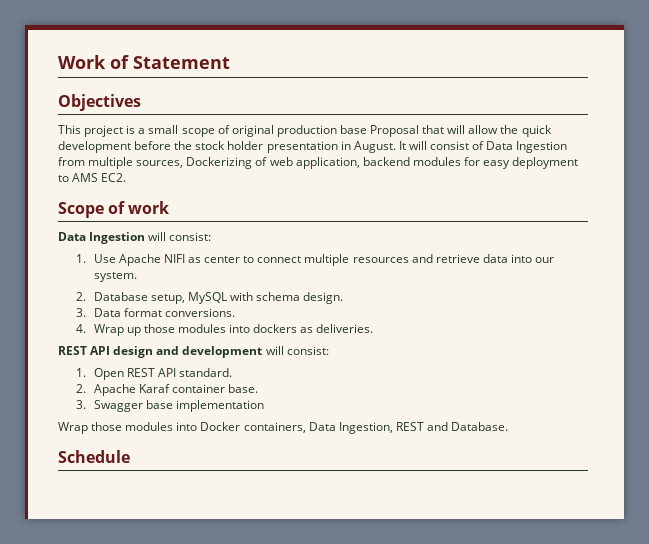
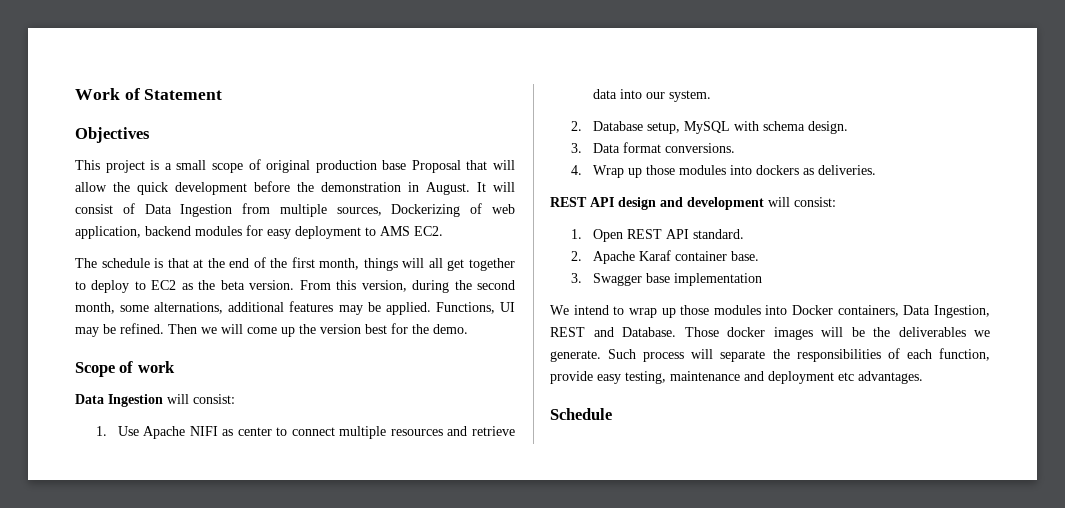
[195,141,338,153] stock holder presentation -> [321,182,401,192] demonstration
(127, 177) none -> [75,257,516,271] [75,280,515,293] [75,301,515,315] [75,323,468,337] // The schedule is that at the end of the first month, things will all get together to deploy to EC2 as the beta version. From this version, during the second month, some alternations, additional features may be applied. Functions, UI may be refined. Then we will come up the version best for the demo.
[58,422,88,434] Wrap -> [550,305,676,318] We intend to wrap up
(509, 426) none -> [684,327,990,340] [550,348,990,362] [550,371,923,384] Those docker images will be the deliverables we generate. Such process will separate the responsibilities of each function, provide easy testing, maintenance and deployment etc advantages.

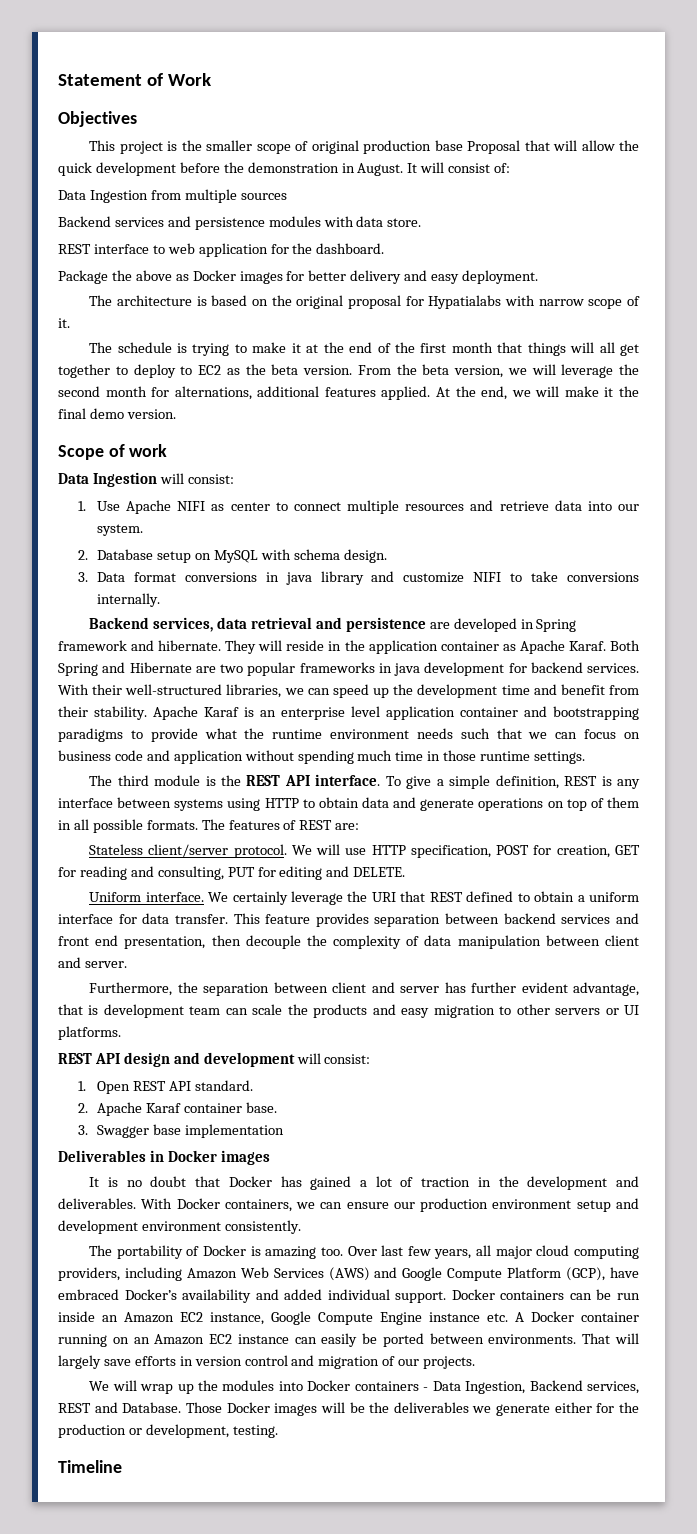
(75, 94) none -> [58,73,164,86] Statement of
[124,88,223,100] of Statement -> (212, 79) none
[164,160,207,170] a small -> [181,140,253,151] the smaller
[122,203,135,214] of -> [494,163,511,173] of: //
[336,203,515,217] [75,225,443,239] sources, Dockerizing of web application, backend modules for easy deployment to AMS EC2. -> [240,193,287,200] [58,216,422,230] [58,243,385,257] [58,270,539,284] [89,295,640,309] [58,318,70,328] sources // Backend services and persistence modules with data store. // REST interface to web application for the dashboard. // Package the above as Docker images for better delivery and easy deployment. // The architecture is based on the original proposal for Hypatialabs with narrow scope of it.
[167,258,189,268] that -> [192,342,301,356] trying to make it
[319,258,360,270] month, -> [451,342,523,353] month that
[336,280,515,293] [75,301,515,315] [75,323,468,337] this version, during the second month, some alternations, additional features may be applied. Functions, UI may be refined. Then we will come up the version best for the demo. -> [396,364,639,378] [58,386,639,400] [58,408,176,419] the beta version, we will leverage the second month for alternations, additional features applied. At the end, we will make it the final demo version.
[646,122,680,134] setup, -> [156,551,211,563] setup on
[664,143,735,153] [571,165,876,178] conversions. // 4. Wrap up those modules into dockers as deliveries. -> [184,571,639,585] [97,593,161,607] [89,617,577,632] [58,640,641,654] [58,662,639,676] [58,684,639,698] [58,706,639,720] [58,728,640,742] [58,750,586,764] [89,774,640,789] [58,797,639,811] [58,819,360,833] [89,844,640,858] [58,866,406,880] [89,891,640,905] [58,913,639,927] [58,935,639,949] [58,957,127,968] [89,982,639,996] [58,1004,639,1018] [58,1026,121,1040] conversions in java library and customize NIFI to take conversions internally. // Backend services, data retrieval and persistence are developed in Spring framework and hibernate. They will reside in the application container as Apache Karaf. Both Spring and Hibernate are two popular frameworks in java development for backend services. With their well-structured libraries, we can speed up the development time and benefit from their stability. Apache Karaf is an enterprise level application container and bootstrapping paradigms to provide what the runtime environment needs such that we can focus on business code and application without spending much time in those runtime settings. // The third module is the REST API interface. To give a simple definition, REST is any interface between systems using HTTP to obtain data and generate operations on top of them in all possible formats. The features of REST are: // Stateless client/server protocol. We will use HTTP specification, POST for creation, GET for reading and consulting, PUT for editing and DELETE. // Uniform interface. We certainly leverage the URI that REST defined to obtain a uniform interface for data transfer. This feature provides separation between backend services and front end presentation, then decouple the complexity of data manipulation between client and server. // Furthermore, the separation between client and server has further evident advantage, that is development team can scale the products and easy migration to other servers or UI platforms.
[550,305,625,315] // We intend to -> [58,1150,270,1165] [89,1176,640,1190] [58,1198,639,1212] [58,1220,301,1234] [89,1245,640,1259] [58,1267,640,1281] [58,1289,640,1303] [58,1311,639,1325] [58,1333,639,1347] [58,1355,476,1369] [89,1380,137,1391] // Deliverables in Docker images // It is no doubt that Docker has gained a lot of traction in the development and deliverables. With Docker containers, we can ensure our production environment setup and development environment consistently. // The portability of Docker is amazing too. Over last few years, all major cloud computing providers, including Amazon Web Services (AWS) and Google Compute Platform (GCP), have embraced Docker’s availability and added individual support. Docker containers can be run inside an Amazon EC2 instance, Google Compute Engine instance etc. A Docker container running on an Amazon EC2 instance can easily be ported between environments. That will largely save efforts in version control and migration of our projects. // We will
[680,305,710,315] those -> [197,1380,218,1391] the
[837,305,990,318] containers, Data Ingestion, -> [354,1380,640,1394] containers - Data Ingestion, Backend services,
[727,327,765,337] docker -> [226,1402,270,1413] Docker
[550,348,990,362] [550,371,923,384] [550,408,612,420] generate. Such process will separate the responsibilities of each function, provide easy testing, maintenance and deployment etc advantages. // Schedule -> [496,1402,640,1416] [58,1424,278,1438] [58,1460,122,1473] generate either for the production or development, testing. // Timeline

